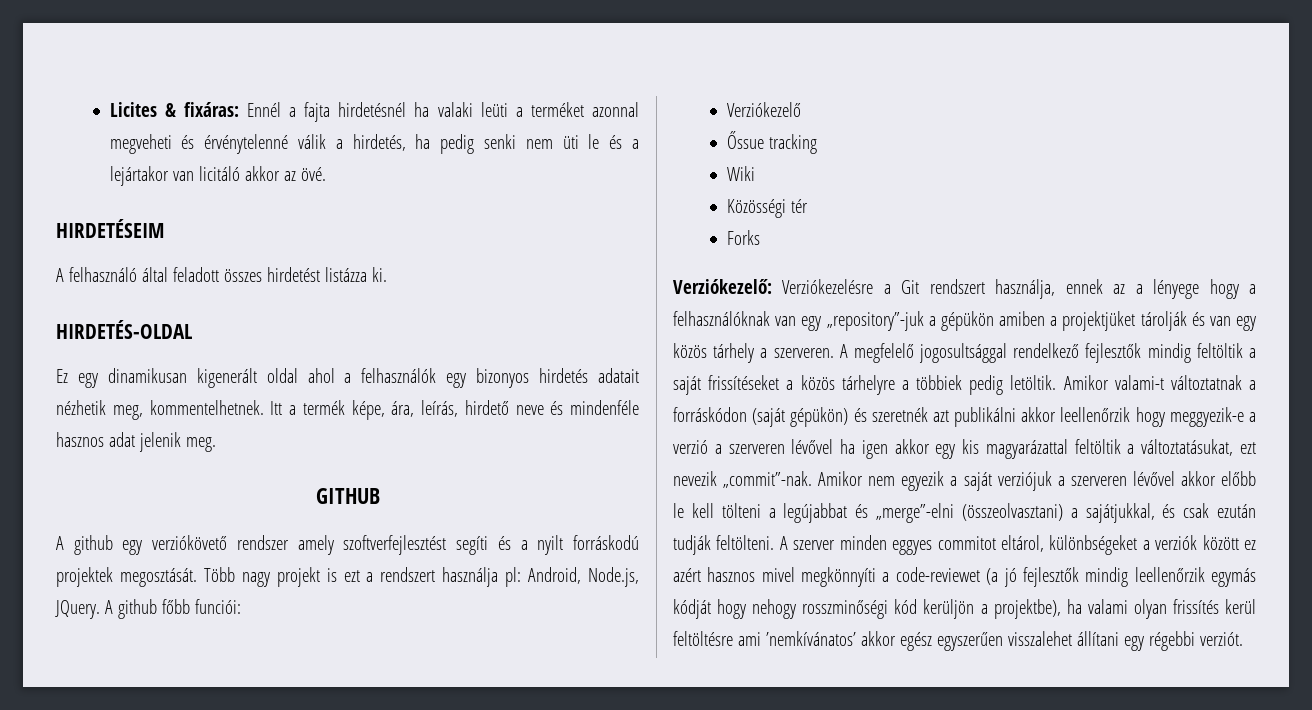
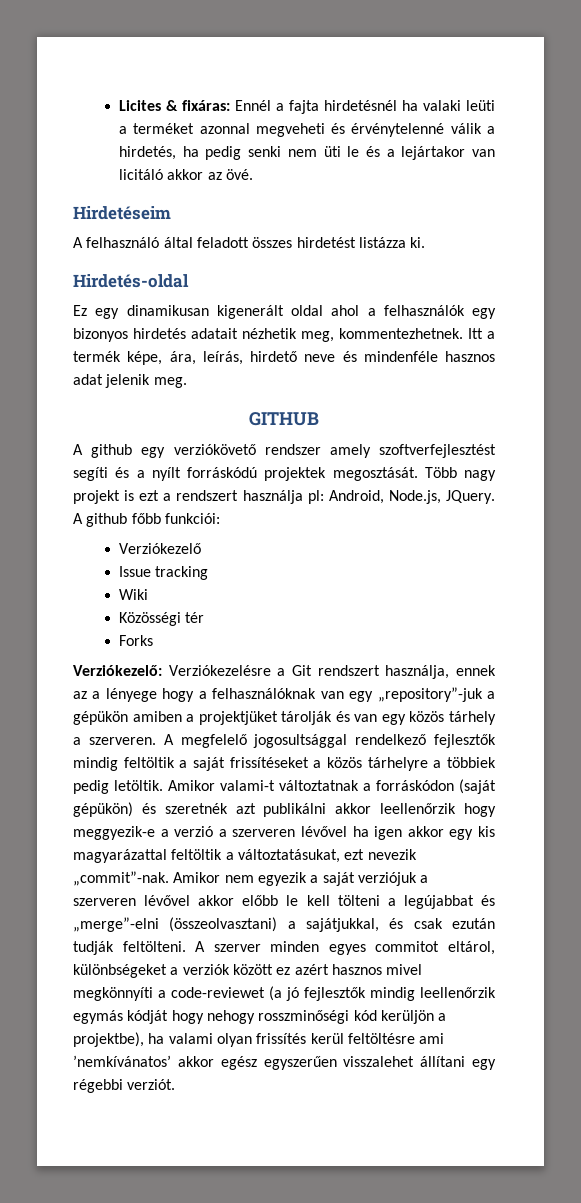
[56,219,164,238] HIRDETÉSEIM -> [73,206,171,220] Hirdetéseim
[56,320,192,339] HIRDETÉS-OLDAL -> [73,274,189,288] Hirdetés-oldal
[149,400,264,415] kommentelhetnek. -> [339,328,463,339] kommentezhetnek.
[537,535,640,555] nyilt forráskodú -> [151,467,257,481] nyílt forráskódú
[194,599,241,614] funciói: -> [164,513,220,524] funkciói:
[726,131,764,149] Őssue -> [119,566,152,577] Issue
[892,540,933,555] eggyes -> [328,944,366,955] egyes

